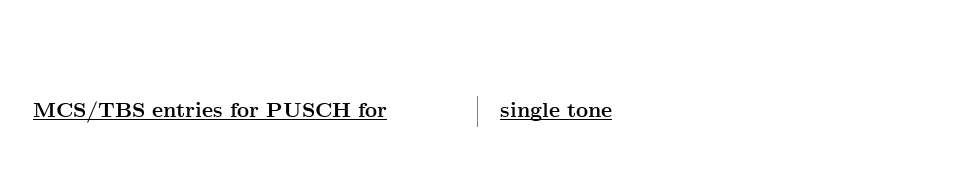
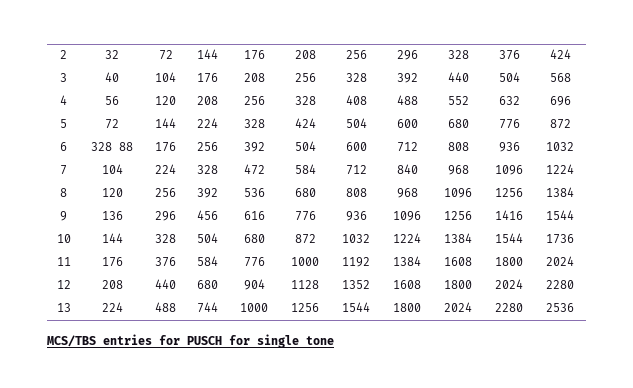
(33, 112) none -> [60,50,67,59] [105,50,119,59] [158,50,173,60] [197,49,218,59] [243,50,265,60] [294,50,316,59] [345,50,367,59] [396,50,418,60] [447,50,469,59] [498,50,520,60] [549,49,571,59] [60,73,67,82] [105,72,119,82] [155,72,176,82] [197,73,218,83] [243,73,265,82] [294,73,316,82] [345,73,367,82] [396,73,418,83] [447,72,469,82] [498,72,520,82] [549,73,571,82] [60,95,67,105] [105,96,119,105] [155,96,176,105] [197,96,218,105] [243,96,265,105] [294,96,316,105] [345,95,367,105] [396,95,418,105] [447,96,469,105] [498,96,520,105] [549,96,571,106] [60,119,67,128] [105,119,119,129] [155,118,176,128] [197,118,218,128] [243,119,265,128] [294,118,316,128] [345,118,367,128] [396,119,418,128] [447,119,469,128] [498,119,520,129] [549,119,571,129] [60,142,67,151] [91,142,133,151] [155,142,176,152] [197,142,218,151] [243,142,265,152] [294,141,316,151] [345,142,367,151] [396,142,418,152] [447,142,469,151] [498,142,520,152] [546,142,574,151] [60,165,67,175] [101,164,123,174] [155,164,176,174] [197,165,218,174] [243,164,265,175] [294,164,316,174] [345,165,367,175] [396,164,418,174] [447,165,469,175] [495,165,523,175] [546,164,574,174] [60,188,67,197] [101,188,123,197] [155,188,176,197] [197,188,218,198] [243,188,265,197] [294,188,316,197] [345,188,367,197] [396,188,418,198] [444,188,472,198] [495,188,523,197] [546,187,574,197] [60,211,67,221] [101,211,123,220] [155,211,176,221] [197,210,218,220] [243,211,265,220] [294,211,316,221] [345,211,367,221] [393,211,421,221] [444,211,472,220] [495,210,523,220] [546,210,574,220] [56,234,71,243] [101,233,123,243] [155,234,176,243] [197,233,218,243] [243,234,265,243] [294,234,316,244] [342,234,370,243] [393,233,421,243] [444,233,472,243] [495,233,523,243] [546,234,574,244] [56,257,71,266] [101,257,123,267] [155,257,176,267] [197,256,218,266] [243,257,265,267] [291,257,319,266] [342,257,370,267] [393,256,421,266] [444,257,472,266] [495,257,523,266] [546,256,574,266] [56,280,71,289] [101,280,123,289] [155,279,176,289] [197,280,218,289] [243,279,265,290] [291,280,319,289] [342,280,370,289] [393,280,421,289] [444,280,472,289] [495,279,523,289] [546,280,574,289] [56,303,71,312] [101,302,123,312] [155,302,176,312] [197,302,218,313] [240,303,268,312] [291,303,319,312] [342,302,370,312] [393,303,421,312] [444,302,472,312] [495,303,523,312] [546,303,574,312] 2 | 32 | 72 | 144 | 176 | 208 | 256 | 296 | 328 | 376 | 424 // 3 | 40 | 104 | 176 | 208 | 256 | 328 | 392 | 440 | 504 | 568 // 4 | 56 | 120 | 208 | 256 | 328 | 408 | 488 | 552 | 632 | 696 // 5 | 72 | 144 | 224 | 328 | 424 | 504 | 600 | 680 | 776 | 872 // 6 | 328 88 | 176 | 256 | 392 | 504 | 600 | 712 | 808 | 936 | 1032 // 7 | 104 | 224 | 328 | 472 | 584 | 712 | 840 | 968 | 1096 | 1224 // 8 | 120 | 256 | 392 | 536 | 680 | 808 | 968 | 1096 | 1256 | 1384 // 9 | 136 | 296 | 456 | 616 | 776 | 936 | 1096 | 1256 | 1416 | 1544 // 10 | 144 | 328 | 504 | 680 | 872 | 1032 | 1224 | 1384 | 1544 | 1736 // 11 | 176 | 376 | 584 | 776 | 1000 | 1192 | 1384 | 1608 | 1800 | 2024 // 12 | 208 | 440 | 680 | 904 | 1128 | 1352 | 1608 | 1800 | 2024 | 2280 // 13 | 224 | 488 | 744 | 1000 | 1256 | 1544 | 1800 | 2024 | 2280 | 2536 //

